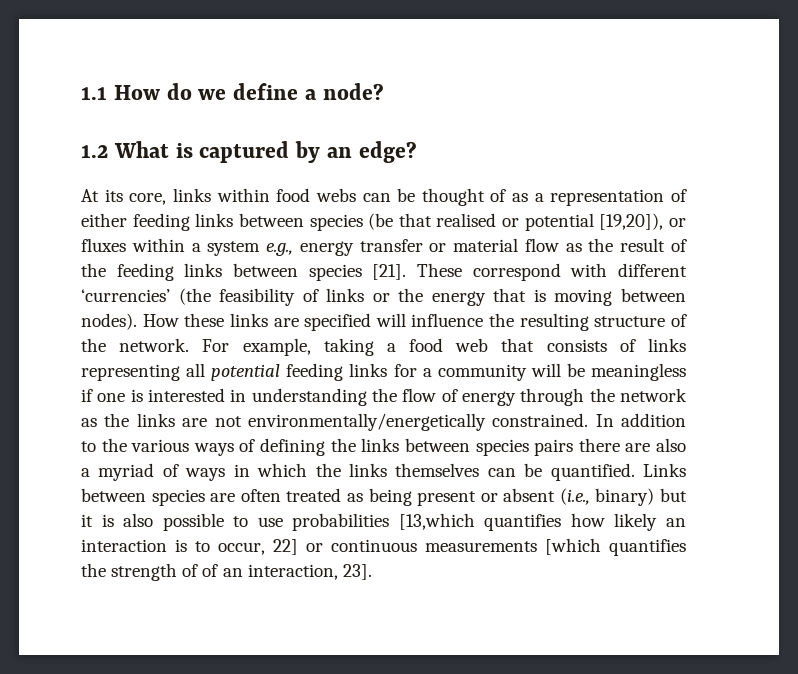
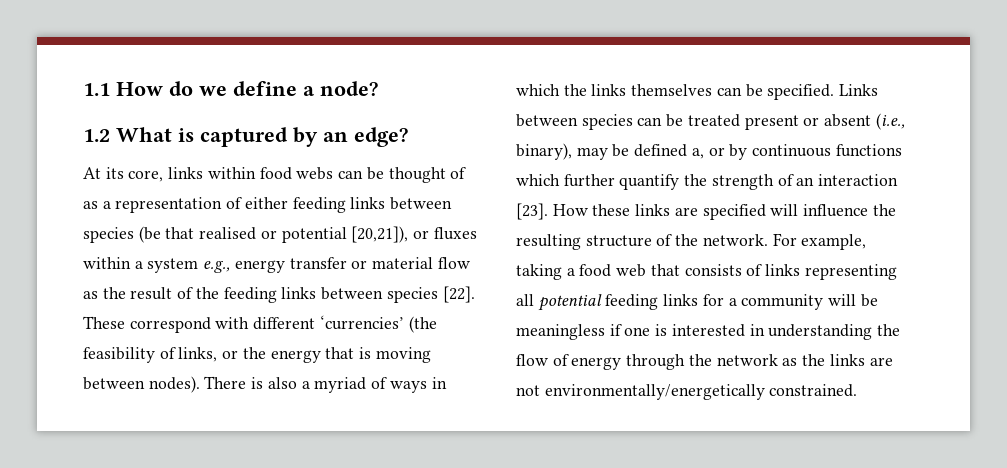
[599,213,664,230] [19,20]), -> [351,226,409,243] [20,21]),
[372,264,407,280] [21]. -> [442,286,475,303] [22].
[326,288,365,302] links -> [178,347,218,362] links,
(137, 321) none -> [204,376,447,393] [516,84,879,100] [516,113,905,130] [516,143,902,160] [516,174,899,190] [516,203,548,220] There is also a myriad of ways in which the links themselves can be specified. Links between species can be treated present or absent (i.e., binary), may be defined a, or by continuous functions which further quantify the strength of an interaction [23].
[595,413,686,427] [81,438,686,456] [81,463,686,481] [81,488,687,506] [81,513,686,531] [81,538,686,556] [81,563,372,581] In addition to the various ways of defining the links between species pairs there are also a myriad of ways in which the links themselves can be quantified. Links between species are often treated as being present or absent (i.e., binary) but it is also possible to use probabilities [13,which quantifies how likely an interaction is to occur, 22] or continuous measurements [which quantifies the strength of of an interaction, 23]. -> (858, 390) none

